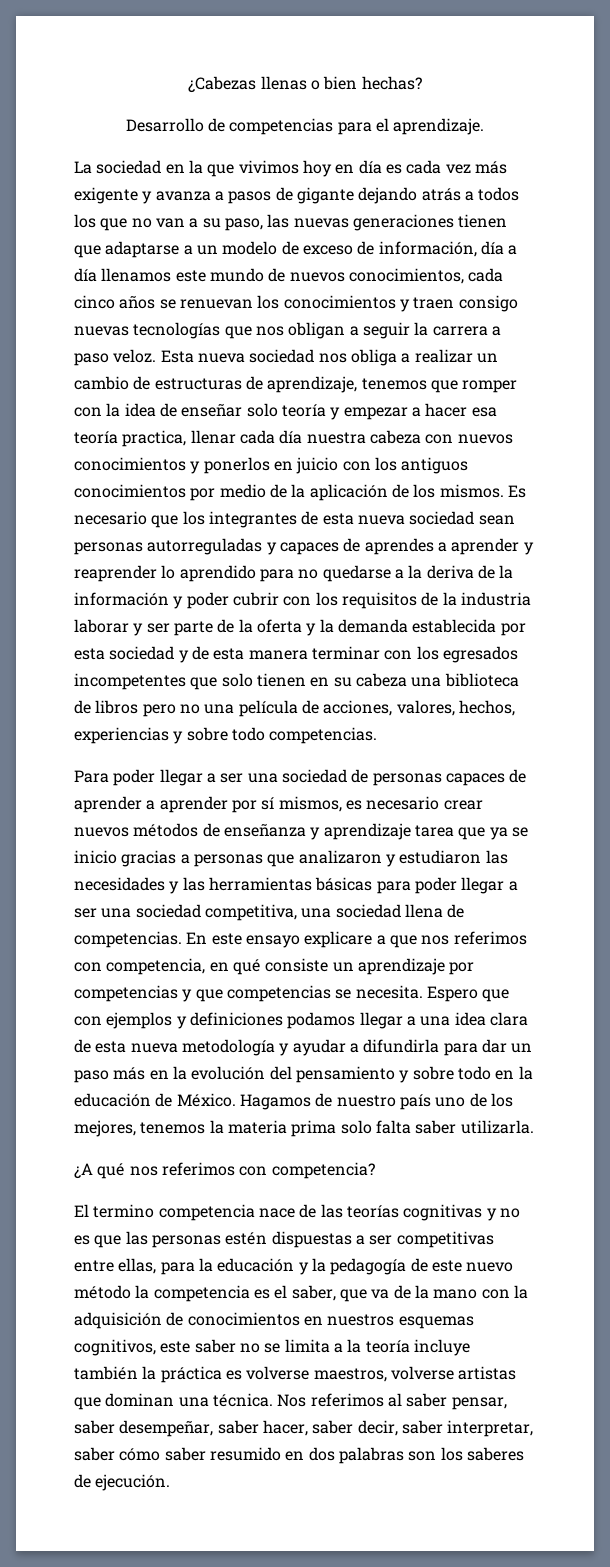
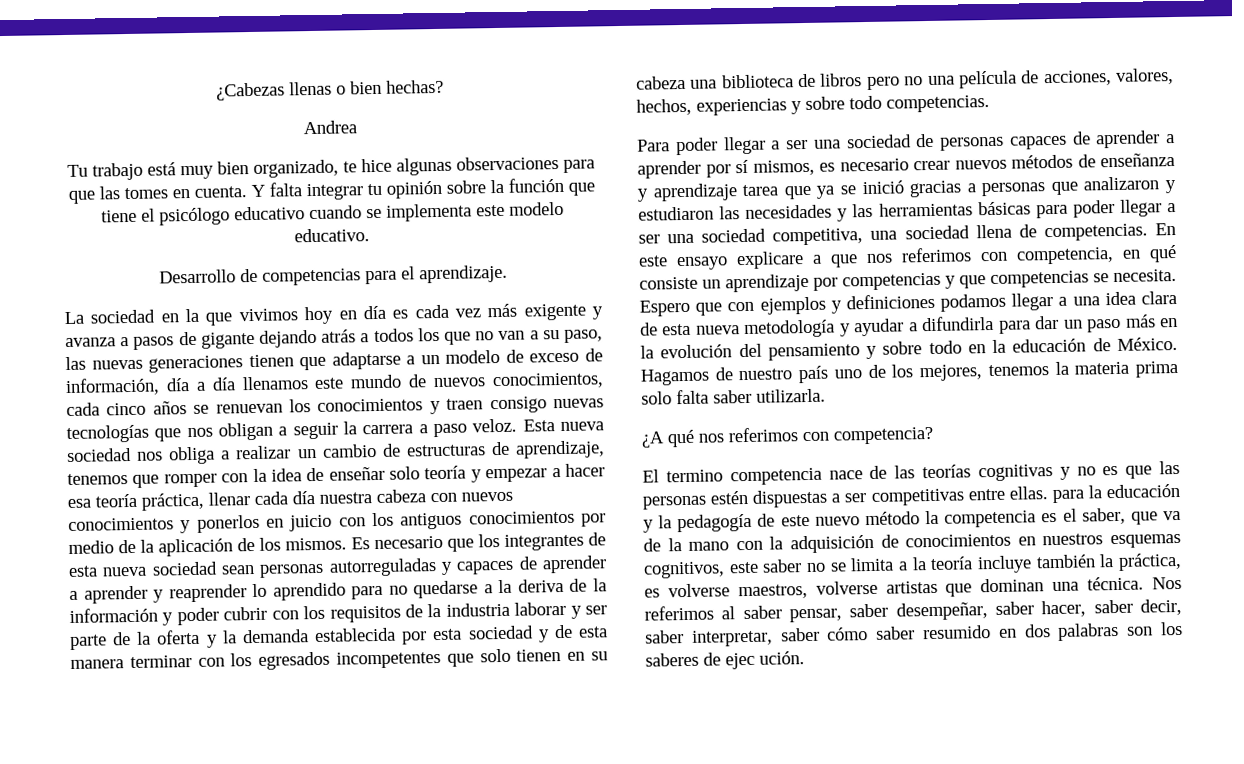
(422, 83) none -> [303,120,357,135] [67,156,595,181] [67,177,595,204] [100,201,564,226] [294,228,370,243] // Andrea // Tu trabajo está muy bien organizado, te hice algunas observaciones para que las tomes en cuenta. Y falta integrar tu opinión sobre la función que tiene el psicólogo educativo cuando se implementa este modelo educativo.
[122,430,187,447] practica, -> [141,492,205,511] práctica,
[364,538,434,555] aprendes -> [542,555,607,574] aprender
[74,850,117,864] inicio -> [861,180,904,195] inició
[118,1258,157,1274] ellas, -> [1008,486,1048,500] ellas.
[160,1366,222,1383] práctica -> [1118,552,1182,571] práctica,
[95,1474,171,1491] ejecución. -> [725,651,805,670] ejec ución.

